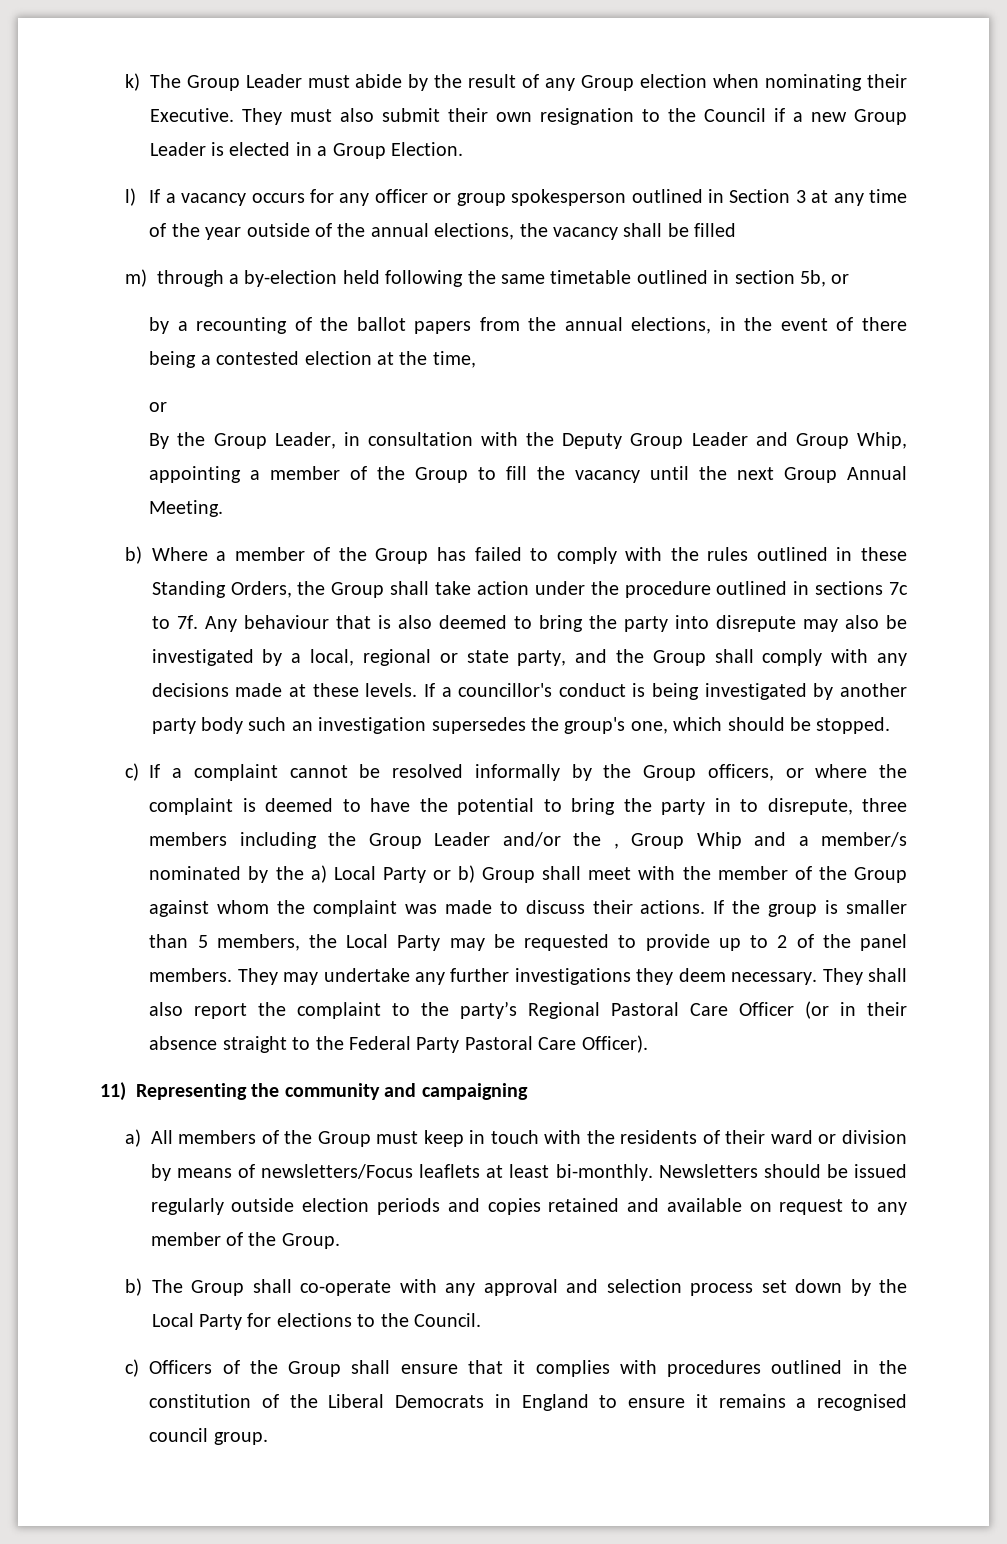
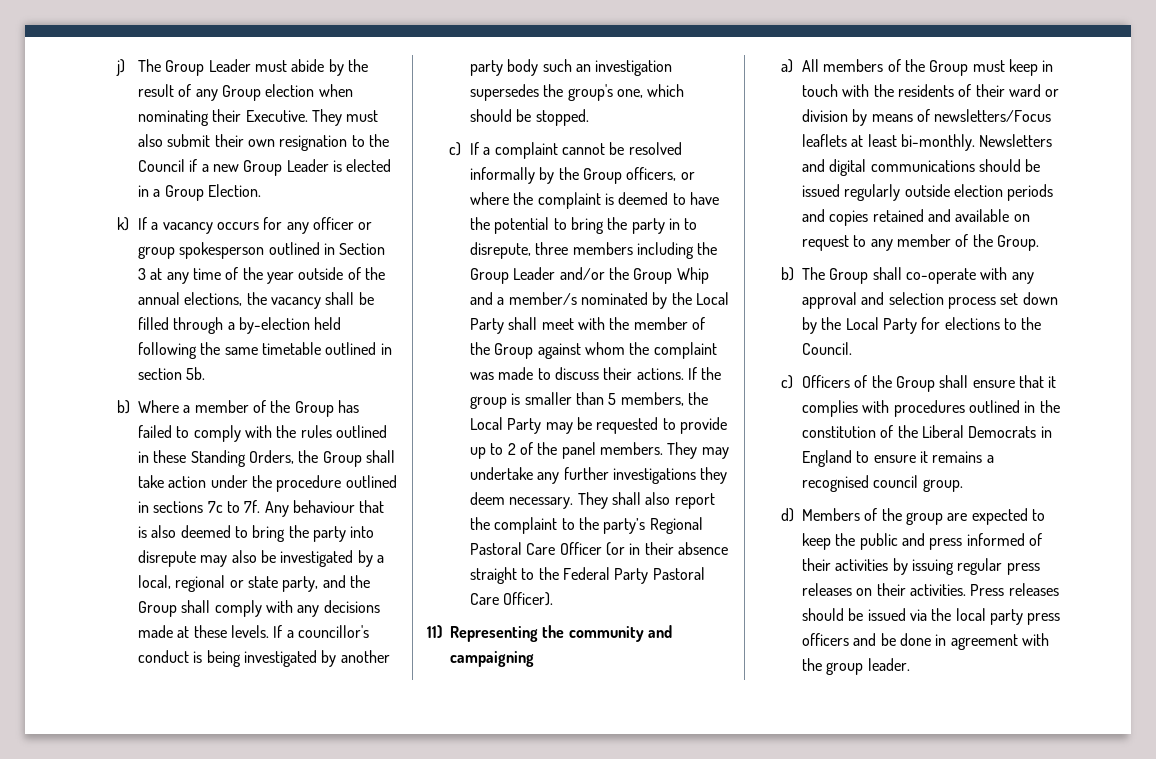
[124,73,140,91] k) -> [115,59,125,76] j)
[124,188,136,206] l) -> [116,217,129,231] k)
[124,269,147,287] // m) -> (170, 323) none
[800,270,850,287] [149,317,907,334] [149,351,476,368] [149,402,168,412] [149,432,907,449] [149,466,907,483] [149,500,224,517] 5b, or // by a recounting of the ballot papers from the annual elections, in the event of there being a contested election at the time, // or // By the Group Leader, in consultation with the Deputy Group Leader and Group Whip, appointing a member of the Group to fill the vacancy until the next Group Annual Meeting. -> [186,367,206,380] 5b.
[613,843,619,849] , -> (630, 273) none
[310,865,536,883] a) Local Party or b) Group -> [695,292,729,305] [470,318,505,334] Local Party
(758, 1171) none -> [802,159,975,176] and digital communications
(268, 1438) none -> [780,508,1045,525] [802,533,1042,550] [802,558,1040,575] [802,583,1059,596] [802,608,1061,625] [802,633,1049,650] [802,658,910,675] // d) Members of the group are expected to keep the public and press informed of their activities by issuing regular press releases on their activities. Press releases should be issued via the local party press officers and be done in agreement with the group leader.

